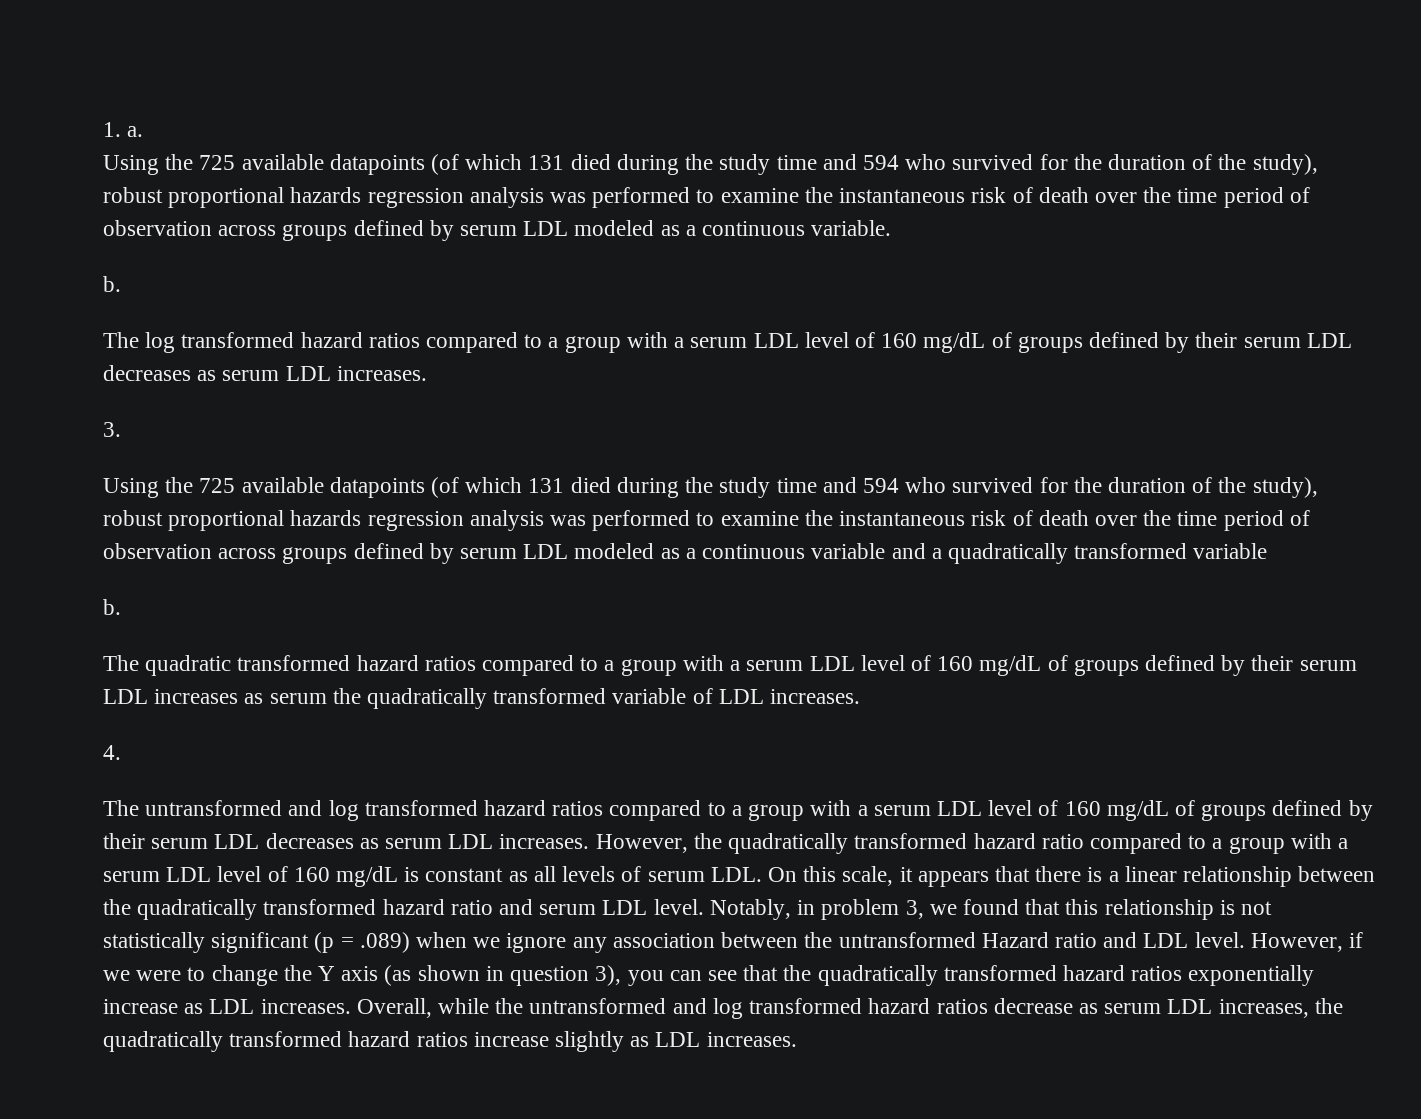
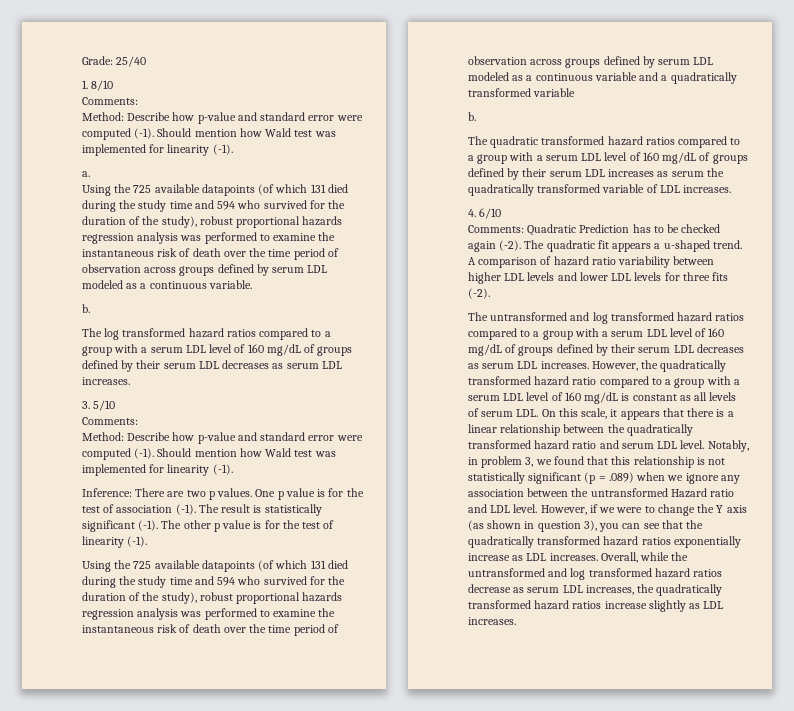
[103,122,121,137] 1. -> [82,56,147,67] [82,80,114,91] [82,97,138,105] [82,112,363,124] [82,128,336,140] [82,144,233,156] Grade: 25/40 // 1. 8/10 // Comments: // Method: Describe how p-value and standard error were computed (-1). Should mention how Wald test was implemented for linearity (-1). //
(121, 429) none -> [93,400,116,411] [82,417,138,425] [82,432,363,444] [82,448,336,460] [82,464,233,476] [82,488,364,500] [82,504,322,516] [82,520,335,532] [82,536,148,548] 5/10 // Comments: // Method: Describe how p-value and standard error were computed (-1). Should mention how Wald test was implemented for linearity (-1). // Inference: There are two p values. One p value is for the test of association (-1). The result is statistically significant (-1). The other p value is for the test of linearity (-1).
(121, 752) none -> [479,208,502,219] [468,224,721,236] [468,240,742,252] [468,256,715,268] [468,272,729,284] [468,288,490,299] 6/10 // Comments: Quadratic Prediction has to be checked again (-2). The quadratic fit appears a u-shaped trend. A comparison of hazard ratio variability between higher LDL levels and lower LDL levels for three fits (-2).

